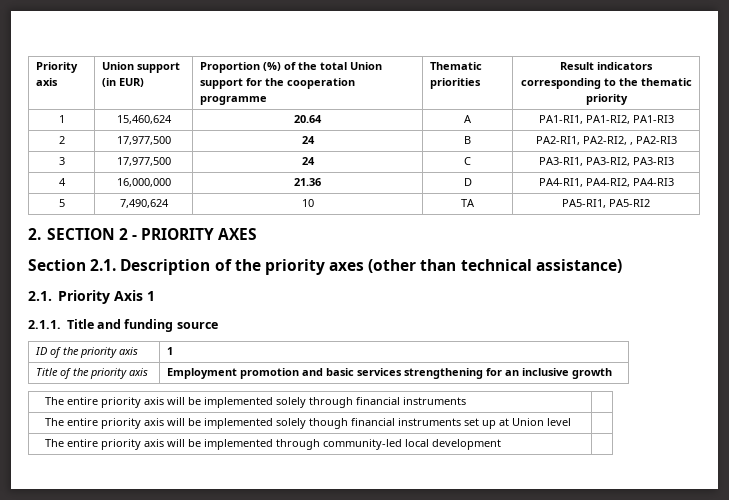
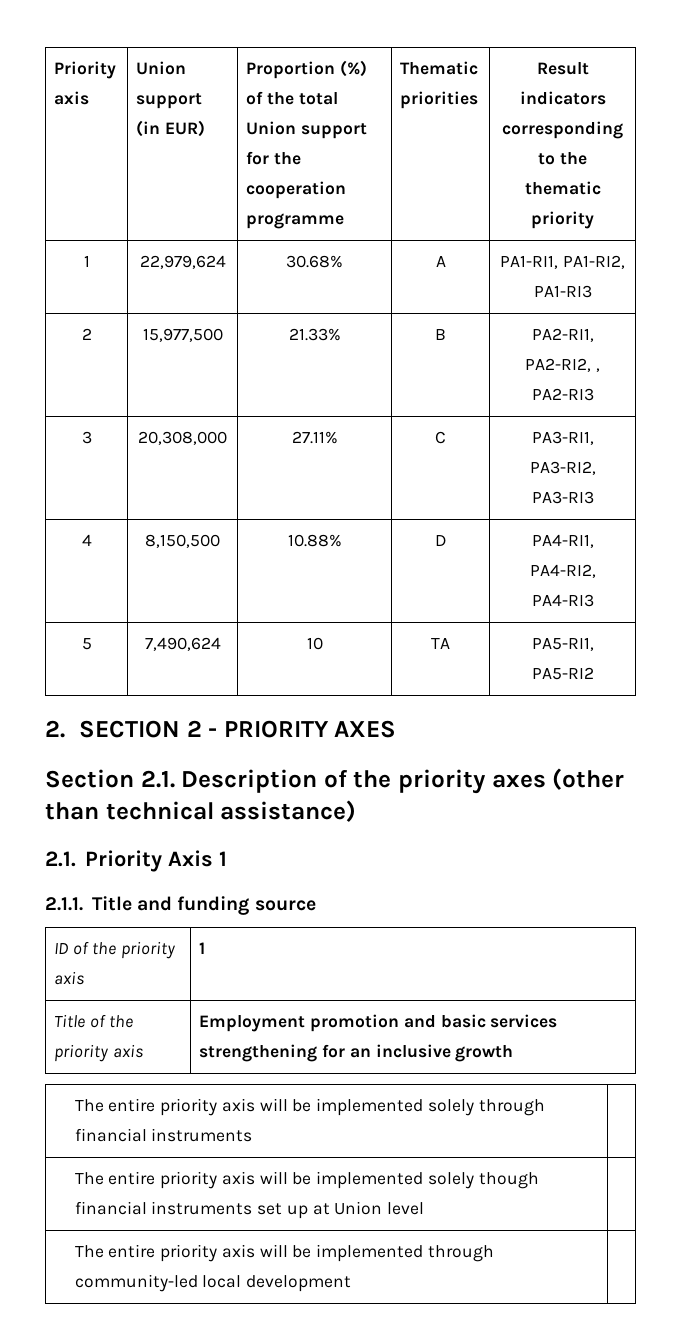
[116,115,172,124] [294,115,322,123] 15,460,624 | 20.64 -> [139,255,226,269] [286,255,343,268] 22,979,624 | 30.68%
[116,136,171,145] [301,136,315,144] 17,977,500 | 24 -> [142,328,223,342] [288,328,341,341] 15,977,500 | 21.33%
[116,157,171,166] [301,157,315,165] 17,977,500 | 24 -> [138,431,227,445] [291,431,338,444] 20,308,000 | 27.11%
[116,178,171,187] [294,178,321,186] 16,000,000 | 21.36 -> [145,534,220,548] [287,534,342,547] 8,150,500 | 10.88%

